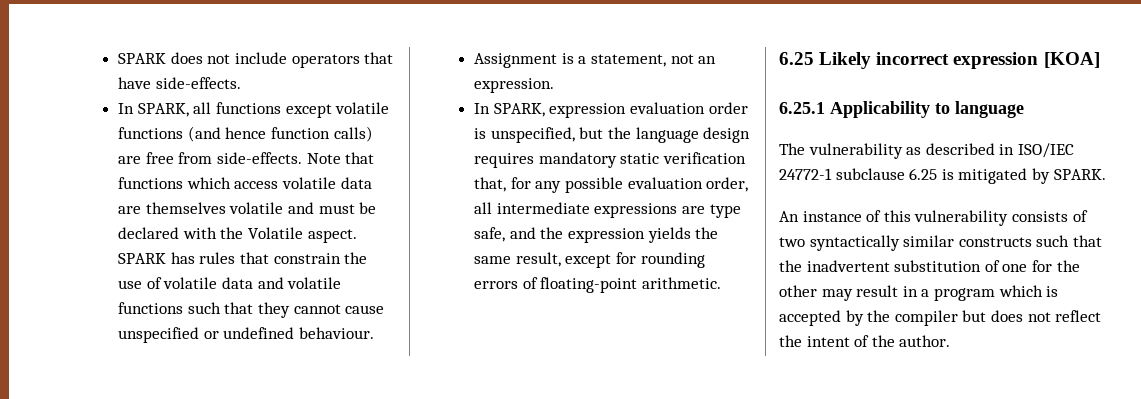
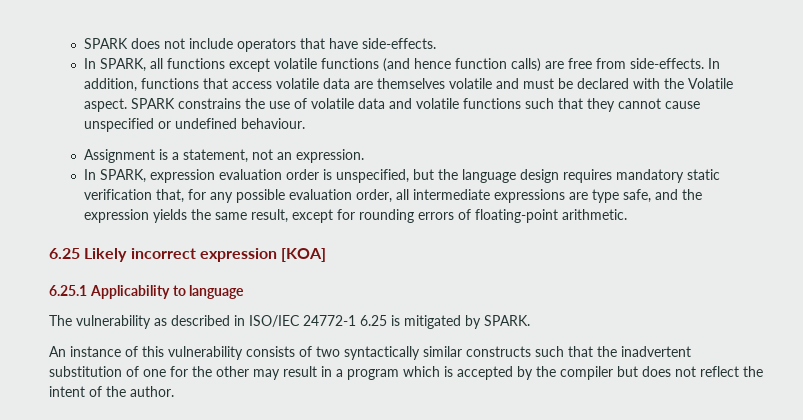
[306,152,375,164] [118,177,231,189] Note that functions which -> [707,58,720,69] [83,78,228,92] In addition, functions that
[170,252,341,264] has rules that constrain -> [177,98,241,109] constrains
[835,168,905,180] subclause -> (356, 320) none

